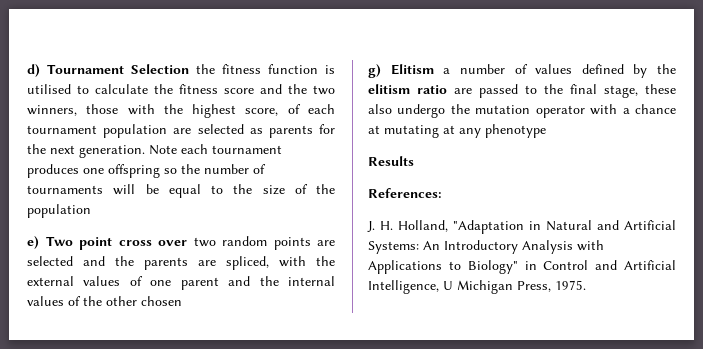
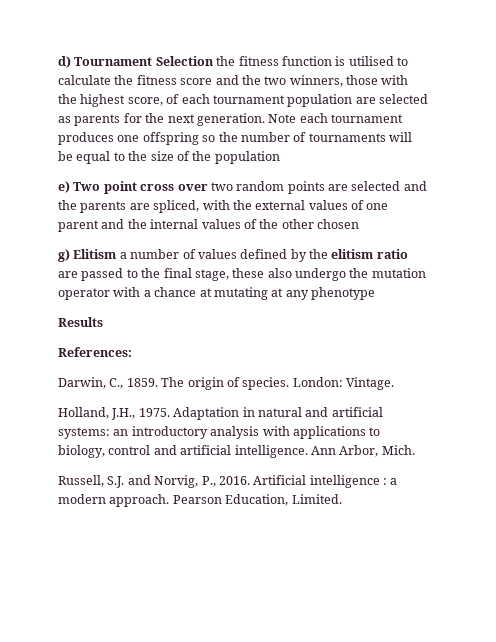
[367,220,676,234] [368,240,604,254] [368,260,676,274] [368,280,586,294] J. H. Holland, "Adaptation in Natural and Artificial Systems: An Introductory Analysis with Applications to Biology" in Control and Artificial Intelligence, U Michigan Press, 1975. -> [58,377,394,390] [58,407,383,420] [58,426,381,439] [58,445,415,458] [58,475,398,488] [58,494,342,507] Darwin, C., 1859. The origin of species. London: Vintage. // Holland, J.H., 1975. Adaptation in natural and artificial systems: an introductory analysis with applications to biology, control and artificial intelligence. Ann Arbor, Mich. // Russell, S.J. and Norvig, P., 2016. Artificial intelligence : a modern approach. Pearson Education, Limited.

